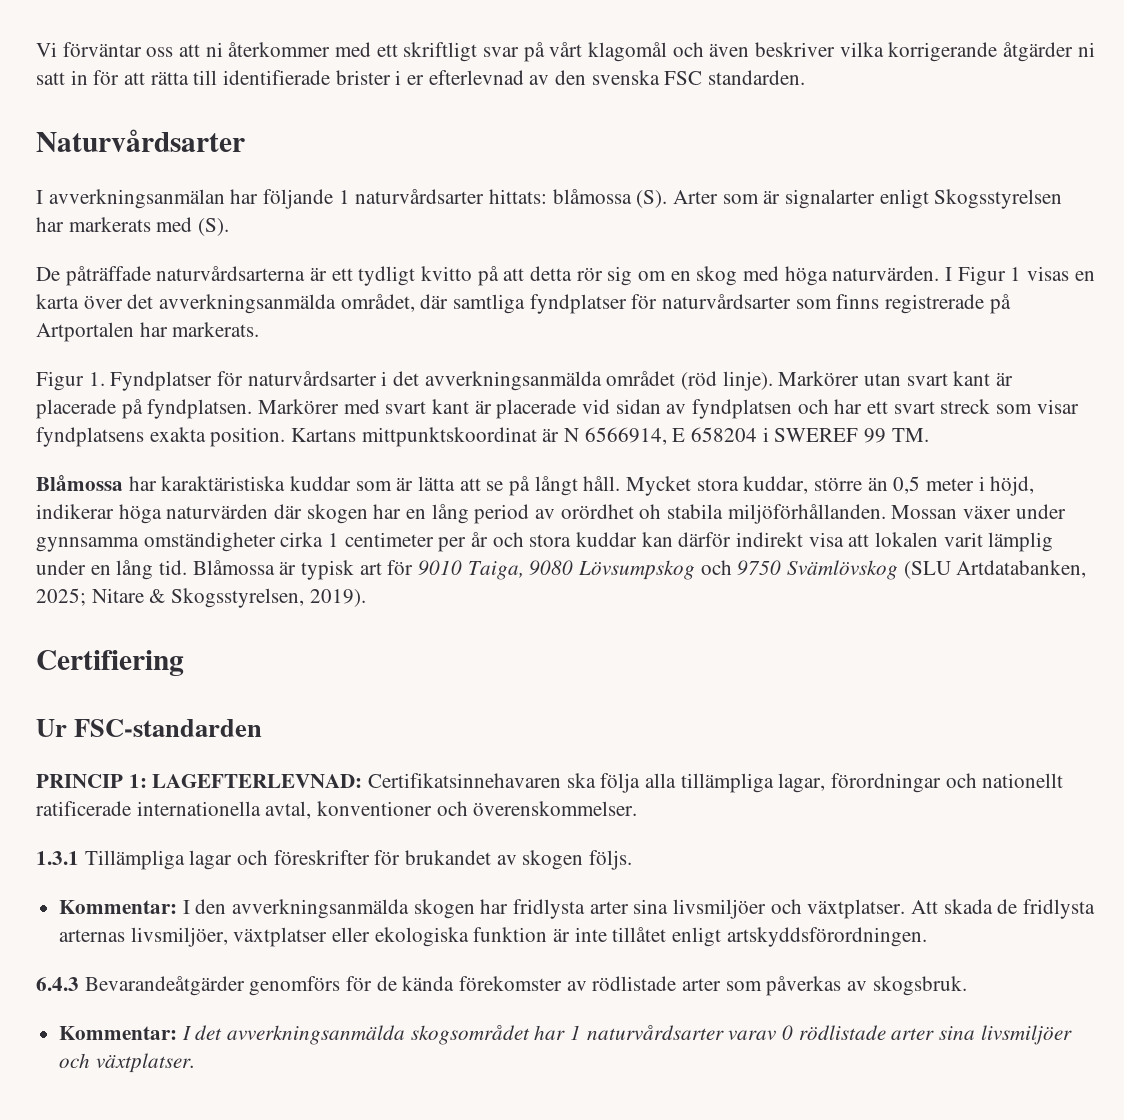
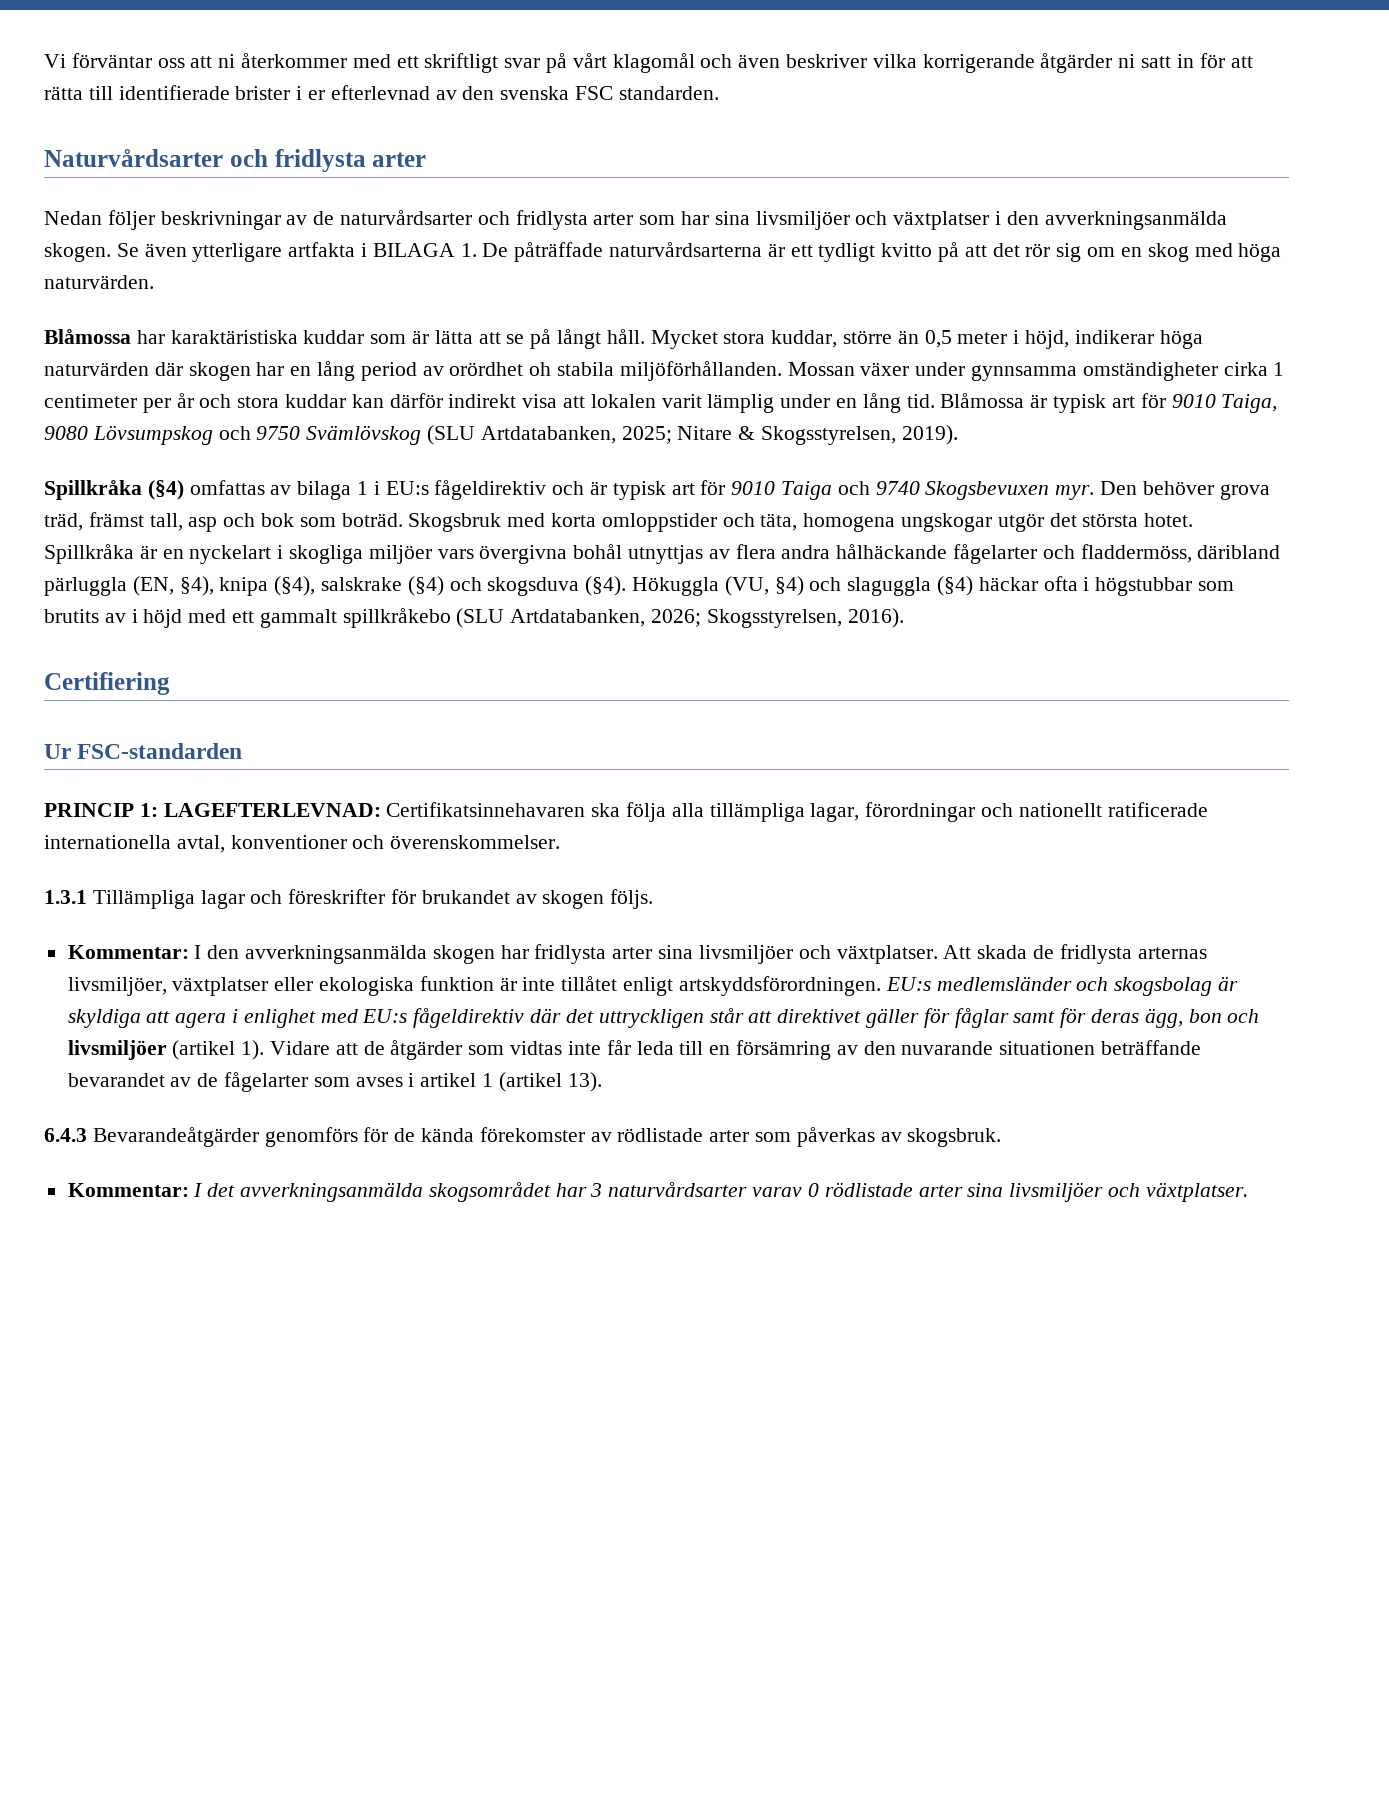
[36,189,1063,209] [36,217,230,236] // I avverkningsanmälan har följande 1 naturvårdsarter hittats: blåmossa (S). Arter som är signalarter enligt Skogsstyrelsen har markerats med (S). // -> [229,149,427,172] [44,210,1227,230] [44,242,477,262] och fridlysta arter // Nedan följer beskrivningar av de naturvårdsarter och fridlysta arter som har sina livsmiljöer och växtplatser i den avverkningsanmälda skogen. Se även ytterligare artfakta i BILAGA 1.
[530,266,573,281] detta -> [992,243,1020,257] det
[945,266,1095,286] [36,294,1011,314] [36,322,260,342] [36,371,1014,391] [36,399,1079,419] [36,427,929,447] I Figur 1 visas en karta över det avverkningsanmälda området, där samtliga fyndplatser för naturvårdsarter som finns registrerade på Artportalen har markerats. // Figur 1. Fyndplatser för naturvårdsarter i det avverkningsanmälda området (röd linje). Markörer utan svart kant är placerade på fyndplatsen. Markörer med svart kant är placerade vid sidan av fyndplatsen och har ett svart streck som visar fyndplatsens exakta position. Kartans mittpunktskoordinat är N 6566914, E 658204 i SWEREF 99 TM. -> (154, 282) none
(366, 598) none -> [44,480,1270,500] [44,512,1194,532] [44,544,1281,564] [44,576,1235,596] [44,608,904,628] // Spillkråka (§4) omfattas av bilaga 1 i EU:s fågeldirektiv och är typisk art för 9010 Taiga och 9740 Skogsbevuxen myr. Den behöver grova träd, främst tall, asp och bok som boträd. Skogsbruk med korta omloppstider och täta, homogena ungskogar utgör det största hotet. Spillkråka är en nyckelart i skogliga miljöer vars övergivna bohål utnyttjas av flera andra hålhäckande fågelarter och fladdermöss, däribland pärluggla (EN, §4), knipa (§4), salskrake (§4) och skogsduva (§4). Hökuggla (VU, §4) och slaguggla (§4) häckar ofta i högstubbar som brutits av i höjd med ett gammalt spillkråkebo (SLU Artdatabanken, 2026; Skogsstyrelsen, 2016).
(927, 937) none -> [885,976,1238,996] [67,1008,1260,1028] [67,1040,1201,1060] [67,1072,602,1092] EU:s medlemsländer och skogsbolag är skyldiga att agera i enlighet med EU:s fågeldirektiv där det uttryckligen står att direktivet gäller för fåglar samt för deras ägg, bon och livsmiljöer (artikel 1). Vidare att de åtgärder som vidtas inte får leda till en försämring av den nuvarande situationen beträffande bevarandet av de fågelarter som avses i artikel 1 (artikel 13).
[570,1025,582,1040] 1 -> [590,1183,603,1197] 3

